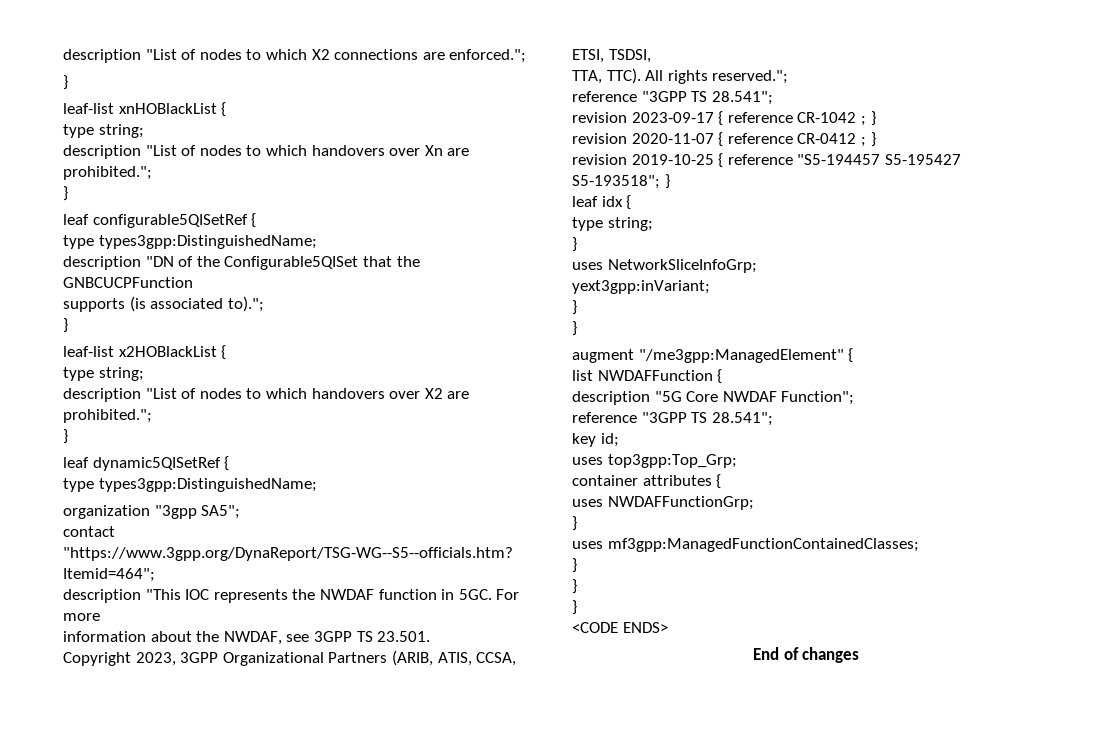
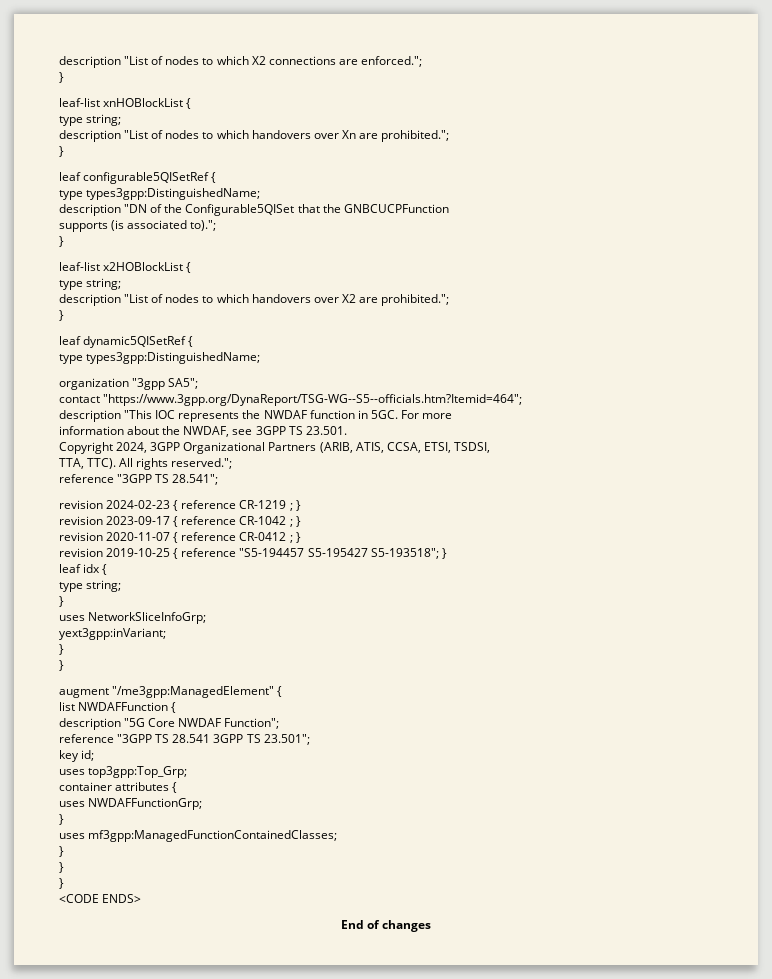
[118,103,217,114] xnHOBlackList -> [103,98,184,107] xnHOBlockList
[118,346,217,357] x2HOBlackList -> [103,262,184,271] x2HOBlockList
[135,652,176,666] 2023, -> [116,442,148,453] 2024,
(773, 98) none -> [59,500,301,511] // revision 2024-02-23 { reference CR-1219 ; }
[711,412,773,426] 28.541"; -> [172,734,310,745] 28.541 3GPP TS 23.501";

